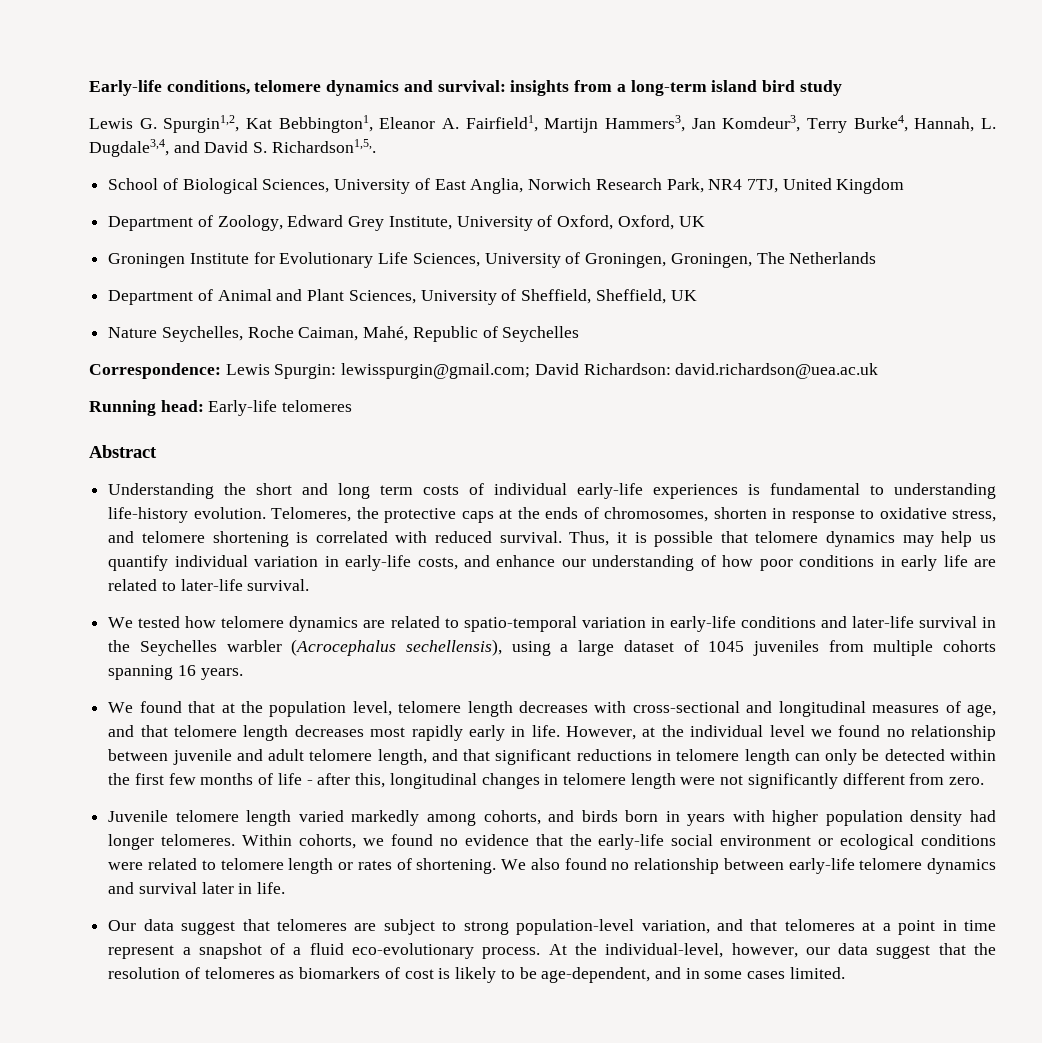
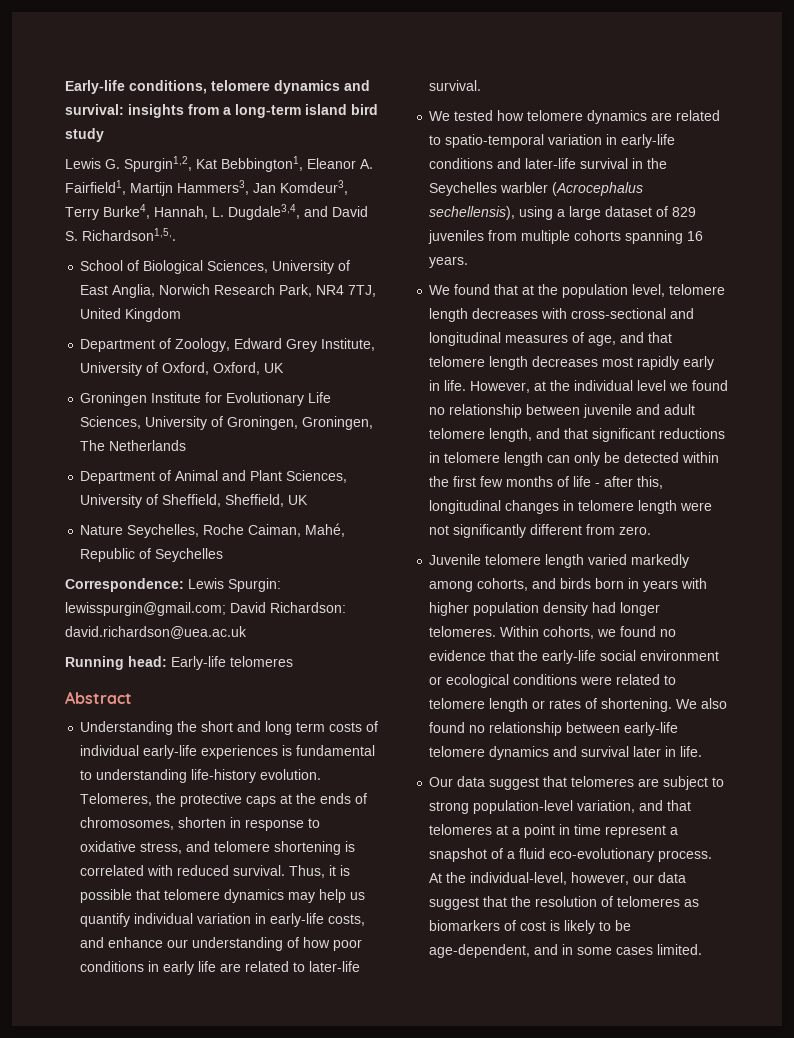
[708,641,745,652] 1045 -> [672,207,697,217] 829

